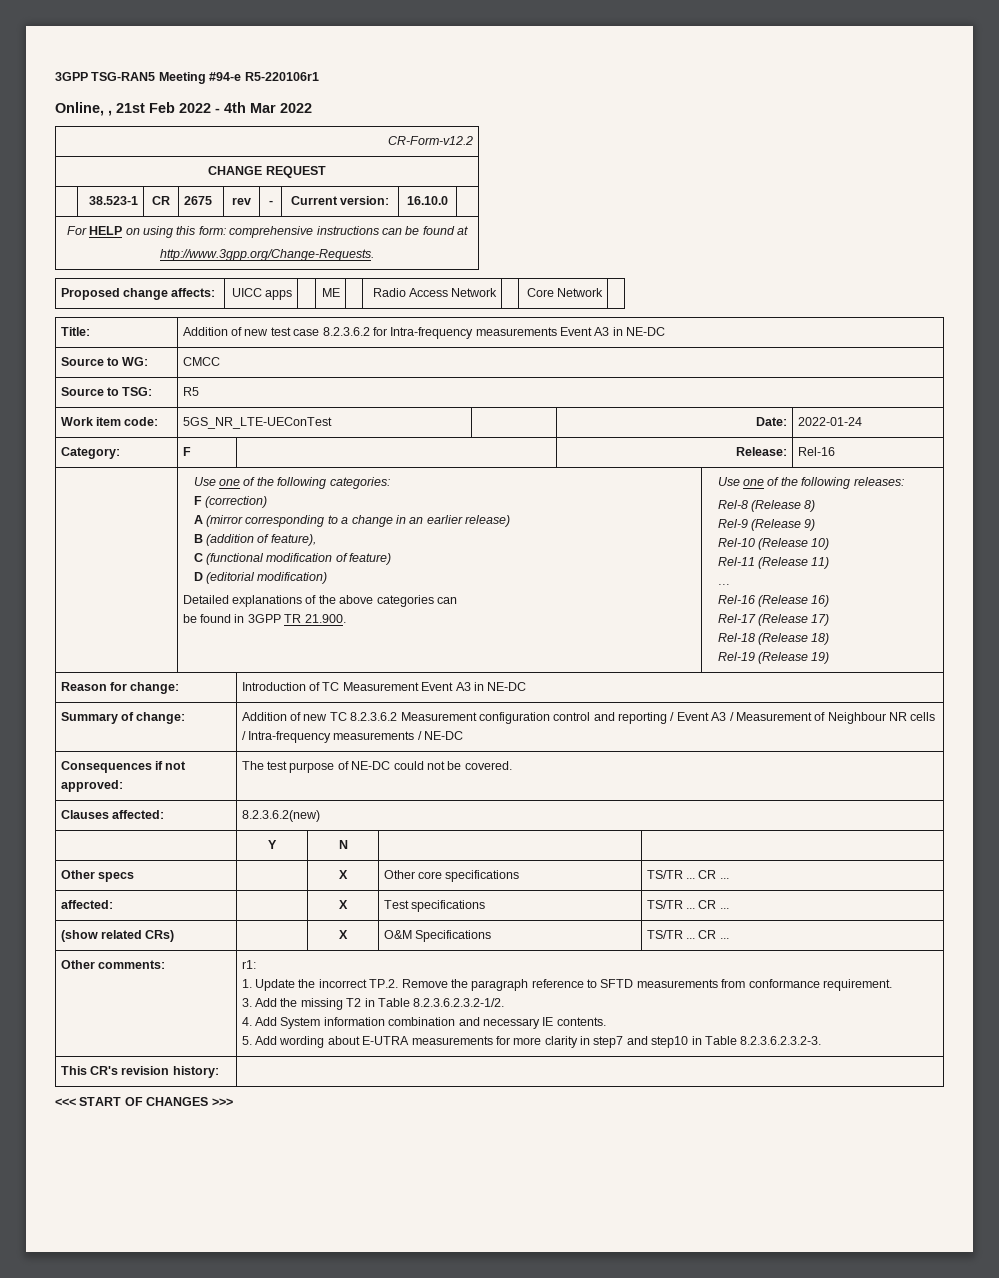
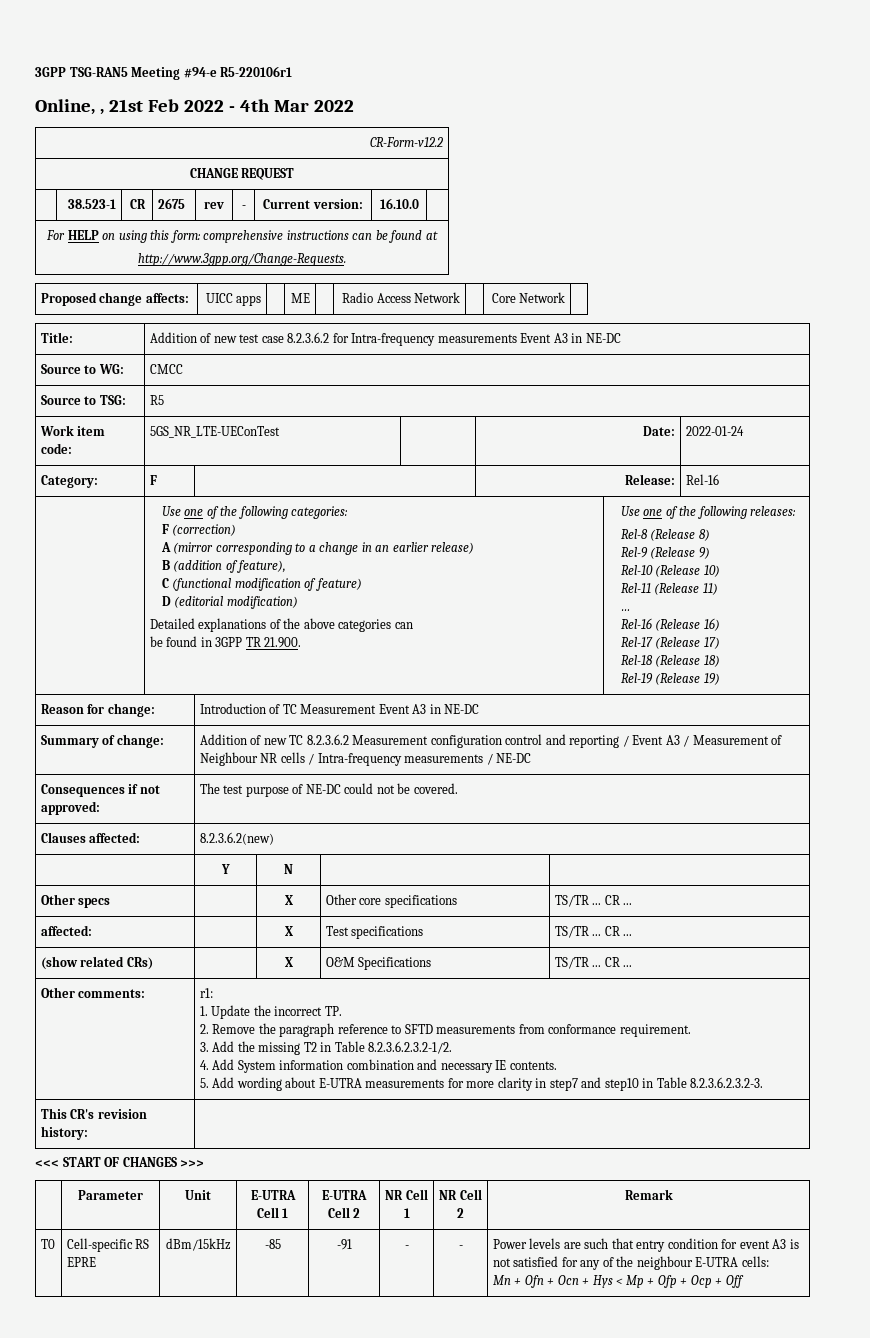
[369,979,399,988] TP.2. -> [324,1006,342,1016] [199,1024,209,1034] TP. // 2.
(233, 1102) none -> [78,1190,143,1200] [185,1190,211,1200] [250,1190,296,1200] [256,1207,289,1218] [322,1190,367,1200] [327,1207,361,1218] [385,1189,428,1200] [403,1208,410,1218] [439,1189,482,1200] [457,1208,464,1218] [624,1189,673,1200] [40,1239,55,1249] [66,1238,150,1252] [66,1257,96,1267] [165,1238,231,1251] [264,1239,281,1249] [336,1239,352,1250] [404,1245,409,1249] [458,1245,463,1249] [492,1238,799,1252] [492,1256,769,1270] [492,1275,744,1288] // | Parameter | Unit | E-UTRA Cell 1 | E-UTRA Cell 2 | NR Cell 1 | NR Cell 2 | Remark // T0 | Cell-specific RS EPRE | dBm/15kHz | -85 | -91 | - | - | Power levels are such that entry condition for event A3 is not satisfied for any of the neighbour E-UTRA cells: // Mn + Ofn + Ocn + Hys < Mp + Ofp + Ocp + Off

